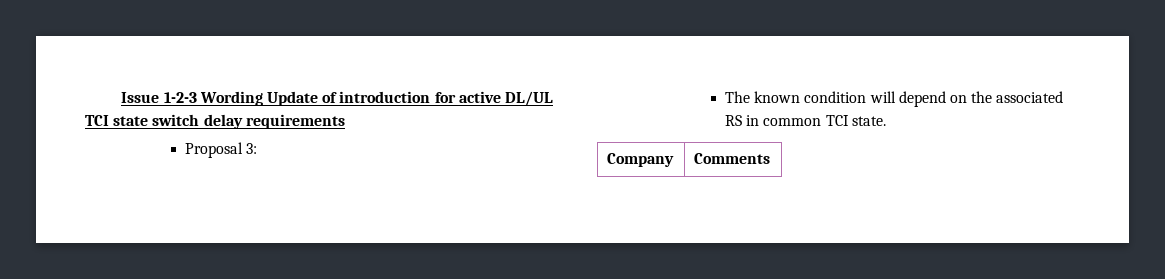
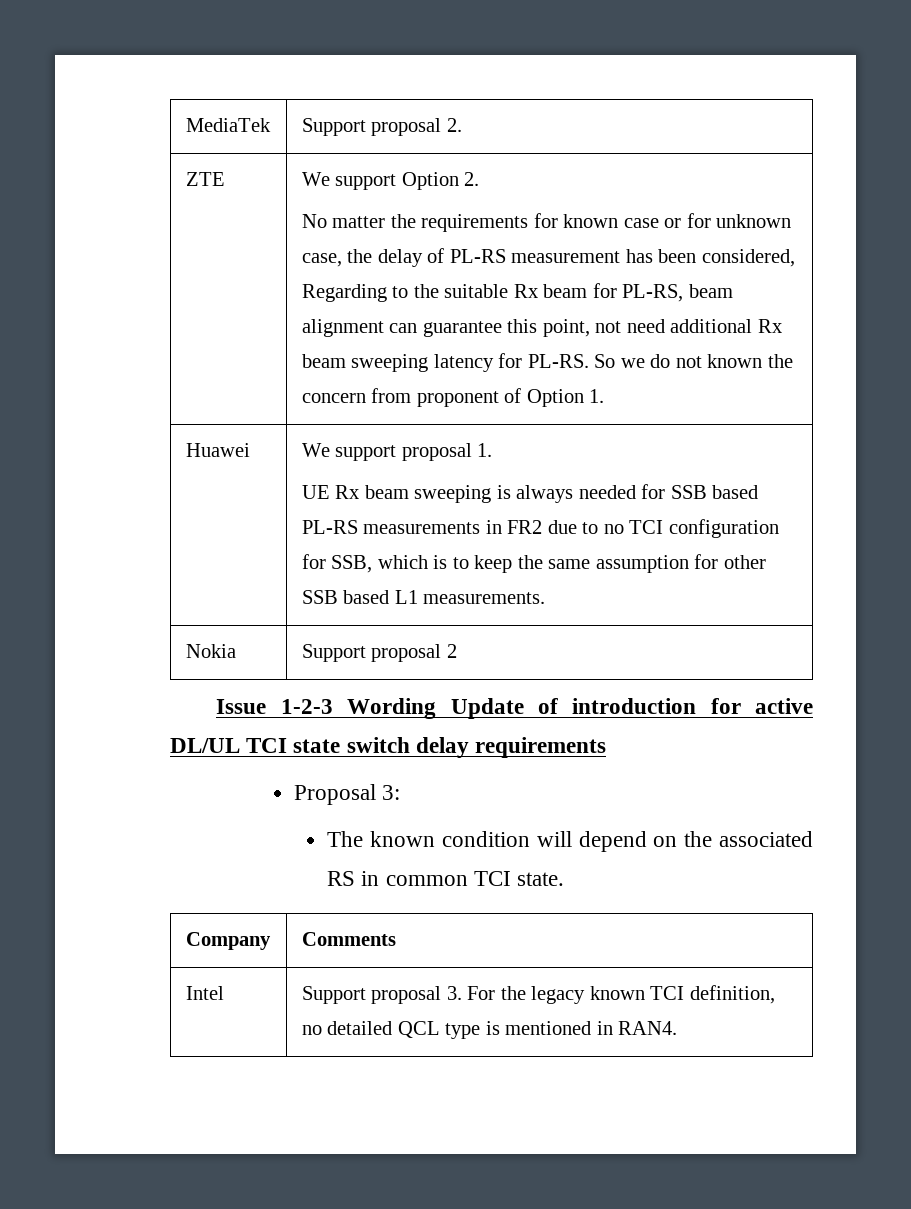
(121, 97) none -> [185,118,271,132] [301,118,462,136] [185,172,225,186] [301,172,480,190] [301,213,792,232] [301,248,795,267] [301,283,733,302] [301,319,782,337] [301,353,793,372] [301,388,605,407] [185,443,250,457] [301,443,493,461] [301,484,759,503] [301,519,779,538] [301,554,766,573] [301,590,546,604] [185,644,236,658] [301,644,457,662] MediaTek | Support proposal 2. // ZTE | We support Option 2. // No matter the requirements for known case or for unknown case, the delay of PL-RS measurement has been considered, Regarding to the suitable Rx beam for PL-RS, beam alignment can guarantee this point, not need additional Rx beam sweeping latency for PL-RS. So we do not known the concern from proponent of Option 1. // Huawei | We support proposal 1. // UE Rx beam sweeping is always needed for SSB based PL-RS measurements in FR2 due to no TCI configuration for SSB, which is to keep the same assumption for other SSB based L1 measurements. // Nokia | Support proposal 2 //
(771, 158) none -> [185,986,224,1000] [301,985,775,1004] [301,1021,678,1039] // Intel | Support proposal 3. For the legacy known TCI definition, no detailed QCL type is mentioned in RAN4.

